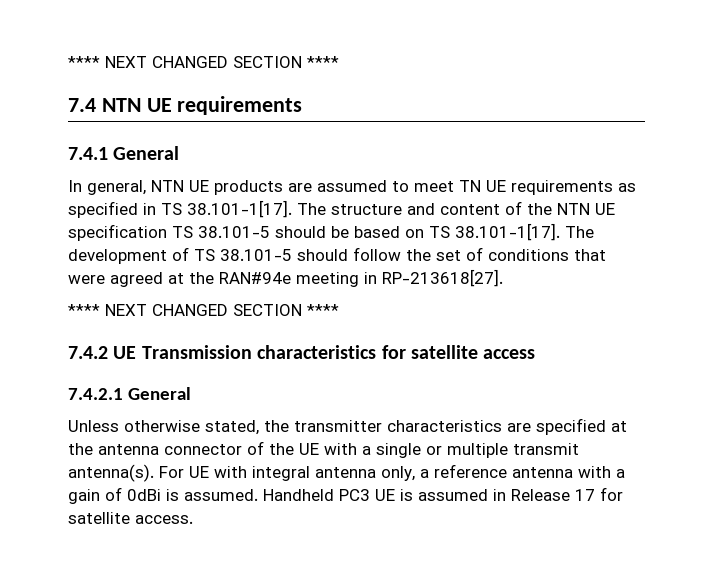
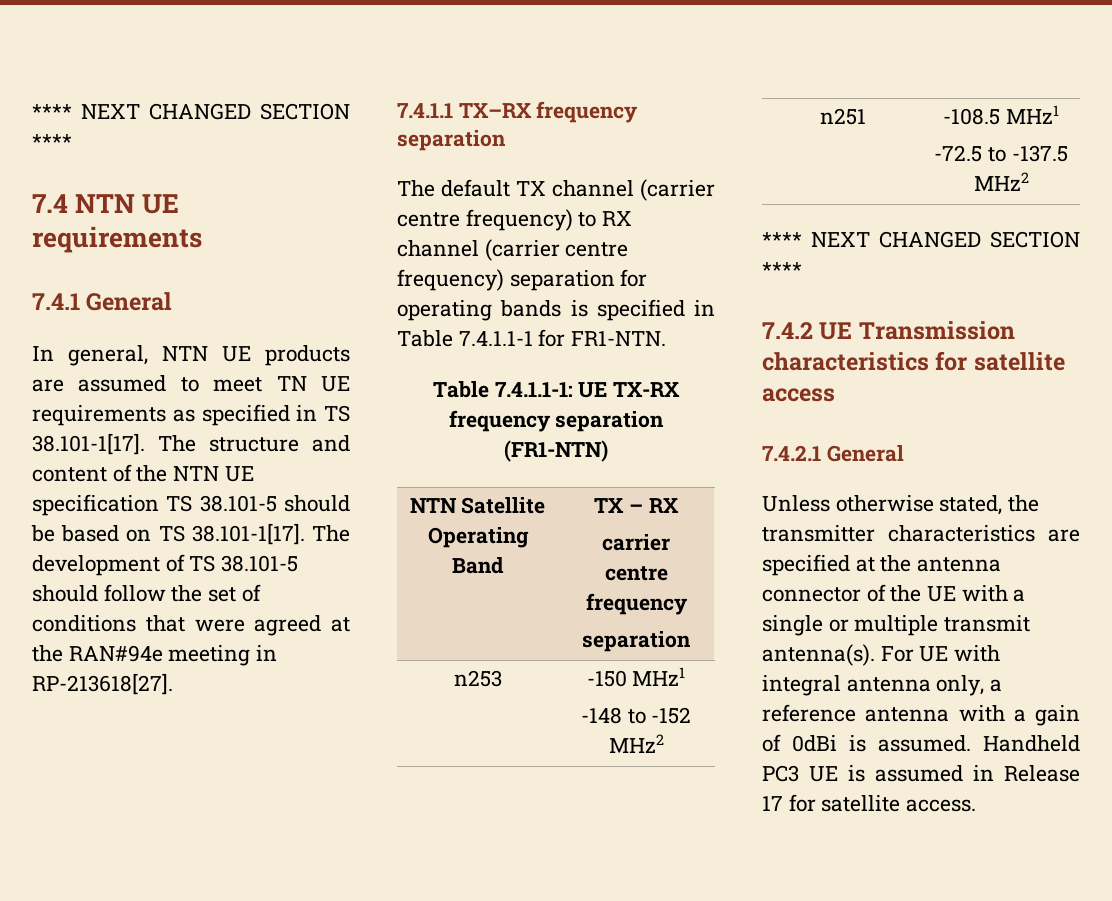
(503, 278) none -> [397,101,639,123] [397,130,506,151] [397,179,715,201] [397,209,633,231] [397,239,629,261] [397,269,648,291] [397,299,715,321] [397,329,667,347] [432,381,681,398] [448,410,665,432] [504,440,608,462] [409,497,546,514] [427,527,529,548] [452,557,504,574] [594,498,679,513] [602,534,670,551] [604,566,668,581] [585,593,688,615] [582,631,691,652] [453,670,502,687] [586,667,686,687] [580,707,692,724] [608,734,664,753] [819,108,866,125] [943,105,1059,125] [934,145,1068,162] [973,172,1029,191] // 7.4.1.1 TX–RX frequency separation // The default TX channel (carrier centre frequency) to RX channel (carrier centre frequency) separation for operating bands is specified in Table 7.4.1.1-1 for FR1-NTN. // Table 7.4.1.1-1: UE TX-RX frequency separation (FR1-NTN) // NTN Satellite Operating Band | TX – RX // carrier centre frequency // separation // n253 | -150 MHz1 // -148 to -152 MHz2 // n251 | -108.5 MHz1 // -72.5 to -137.5 MHz2

